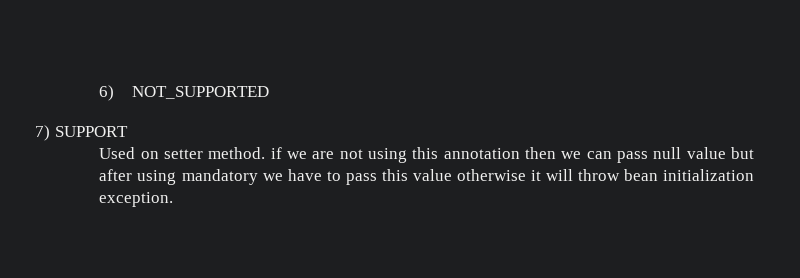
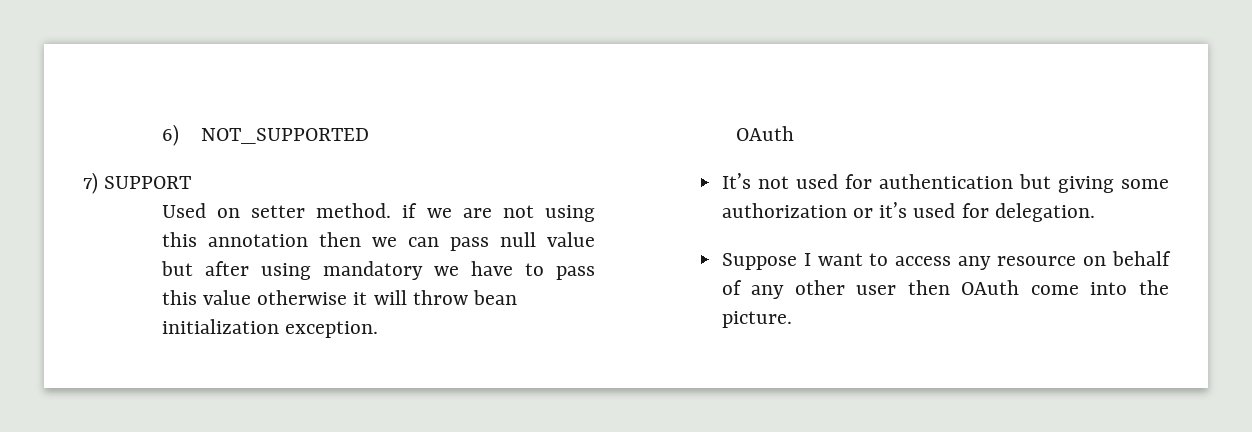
(174, 199) none -> [735,126,794,141] [721,173,1169,193] [721,202,1095,222] [721,251,1171,270] [721,280,1169,299] [721,311,792,328] // OAuth // It’s not used for authentication but giving some authorization or it’s used for delegation. // Suppose I want to access any resource on behalf of any other user then OAuth come into the picture.

